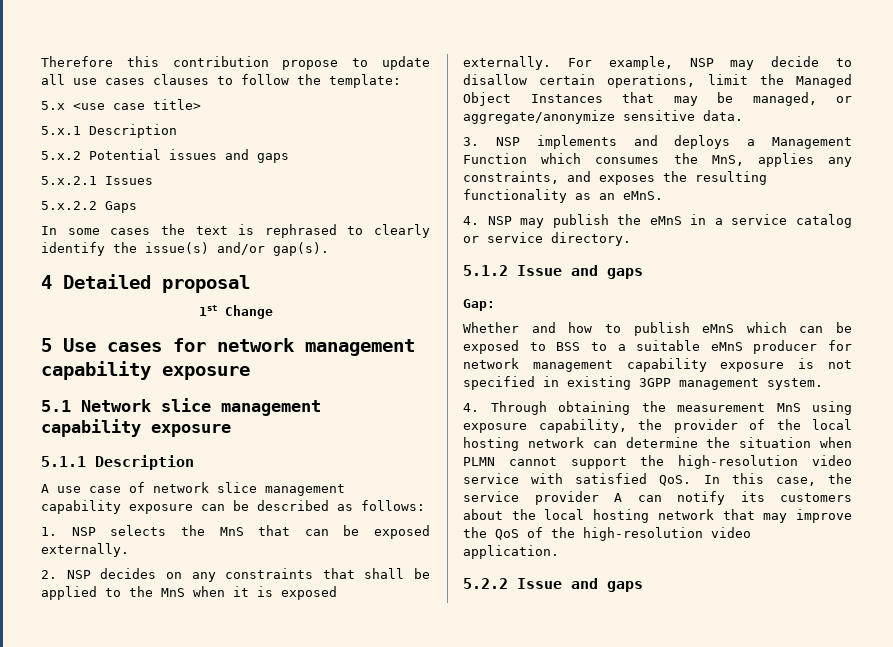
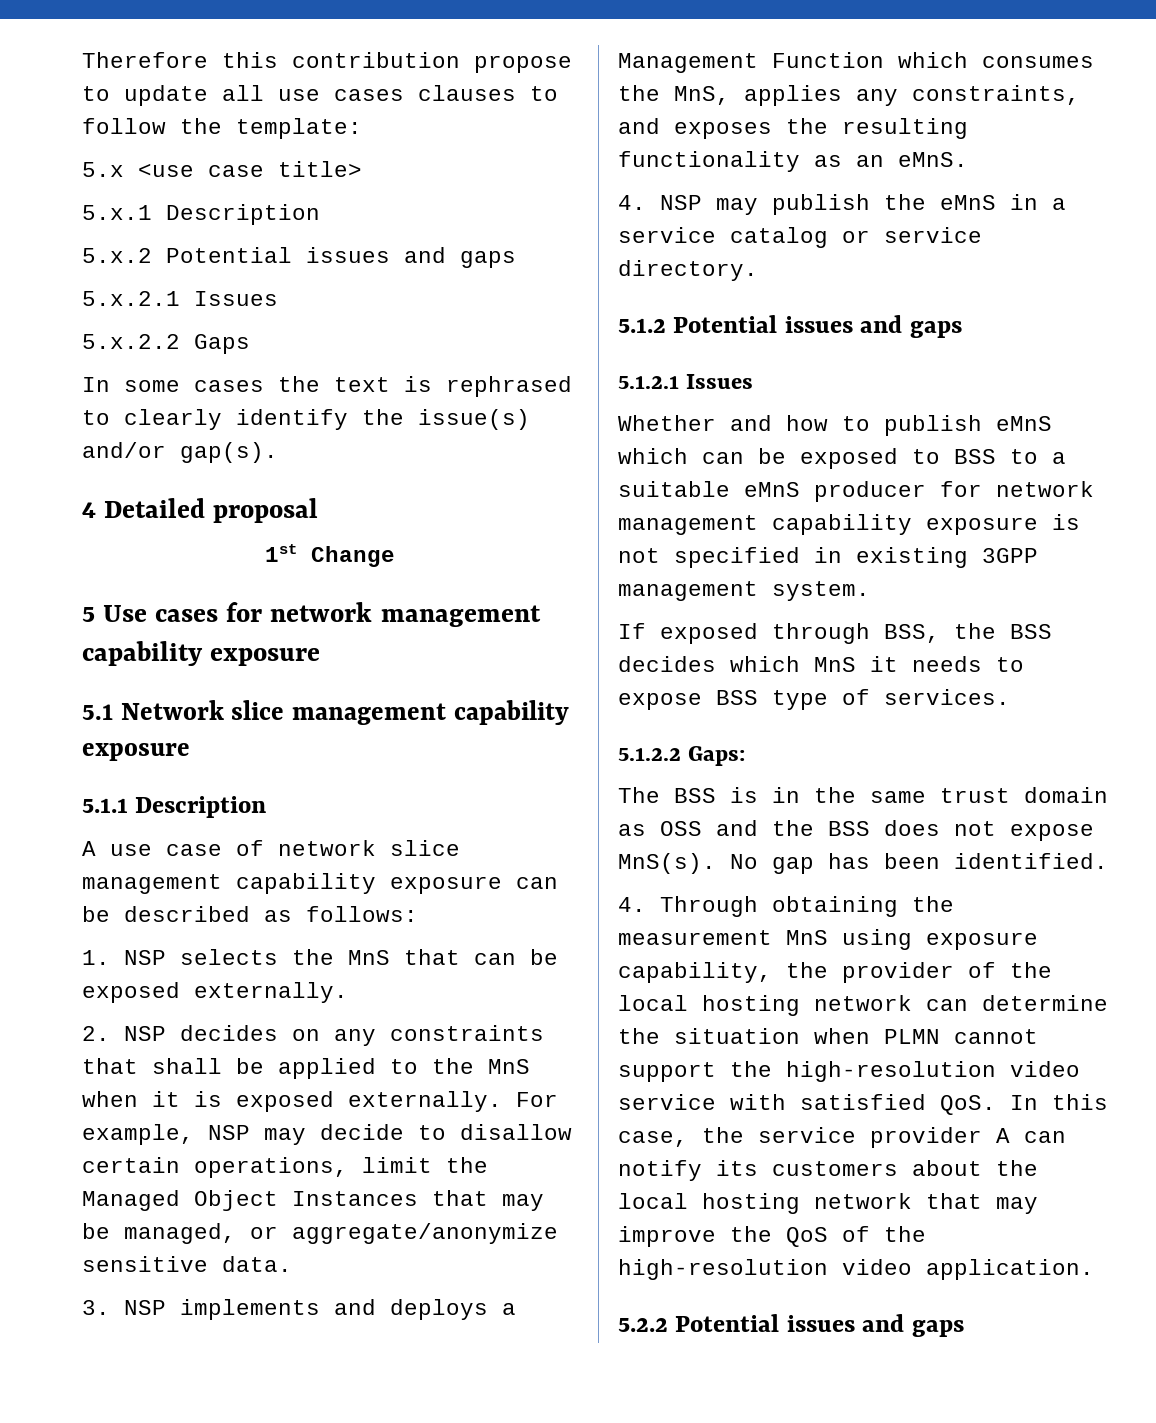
[517,265,643,279] [463,299,495,311] Issue and gaps // Gap: -> [673,315,962,338] [618,374,754,389] Potential issues and gaps // 5.1.2.1 Issues
(823, 384) none -> [618,623,1052,644] [618,656,1024,672] [618,689,1010,710] [618,746,746,766] [618,787,1108,803] [618,820,1094,841] [618,853,1108,874] // If exposed through BSS, the BSS decides which MnS it needs to expose BSS type of services. // 5.1.2.2 Gaps: // The BSS is in the same trust domain as OSS and the BSS does not expose MnS(s). No gap has been identified.
[517,578,562,589] Issue -> [675,1314,855,1332] Potential issues

